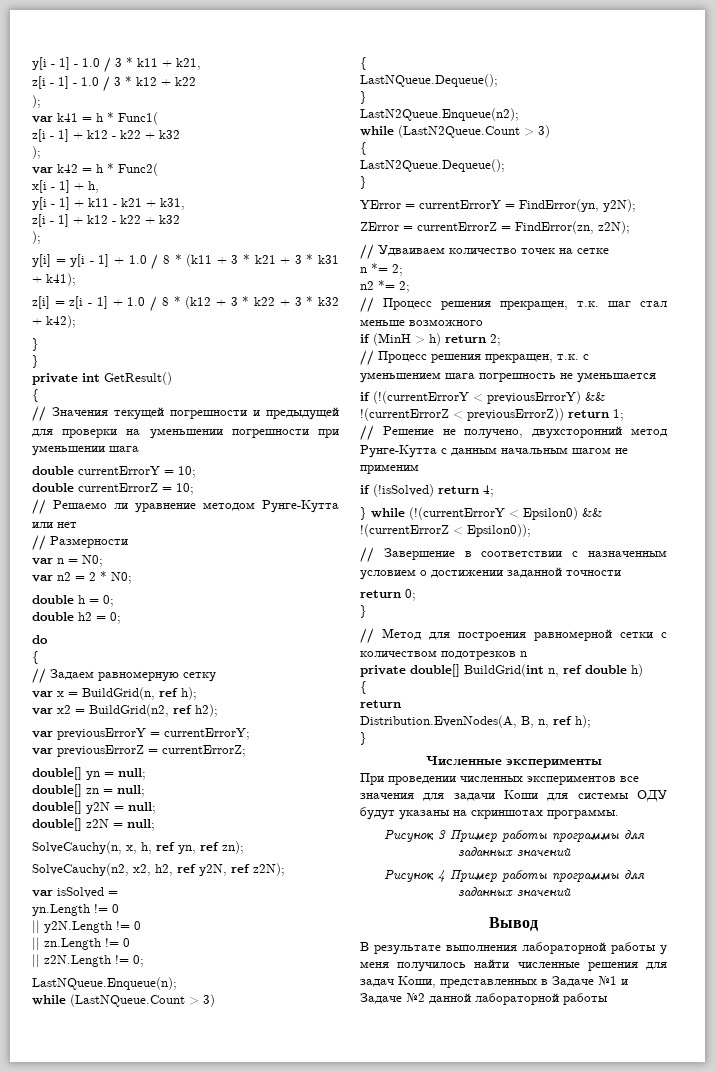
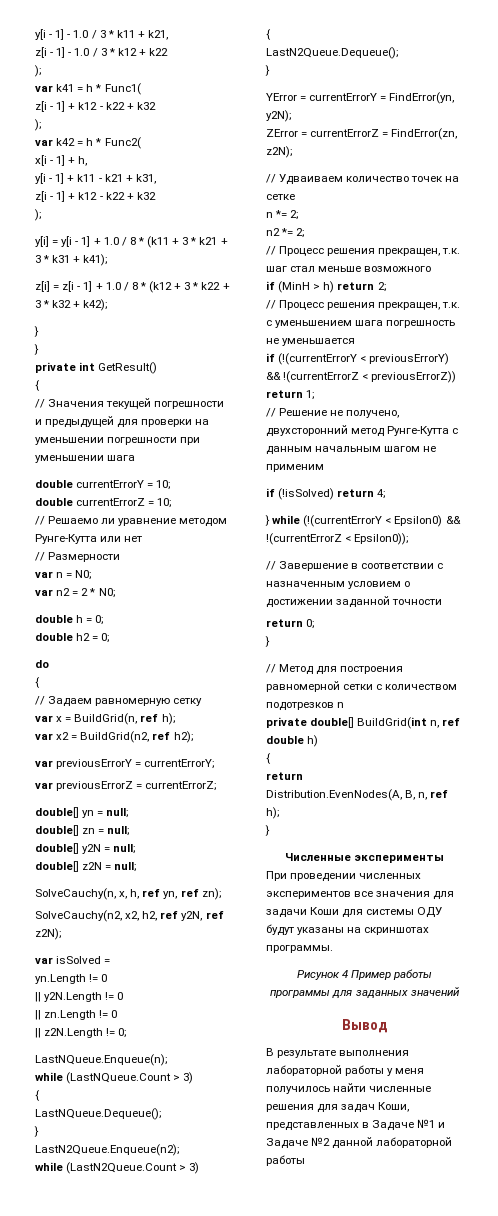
[383,830,645,842] [457,847,571,856] // Рисунок 3 Пример работы программы для заданных значений -> (333, 949) none

